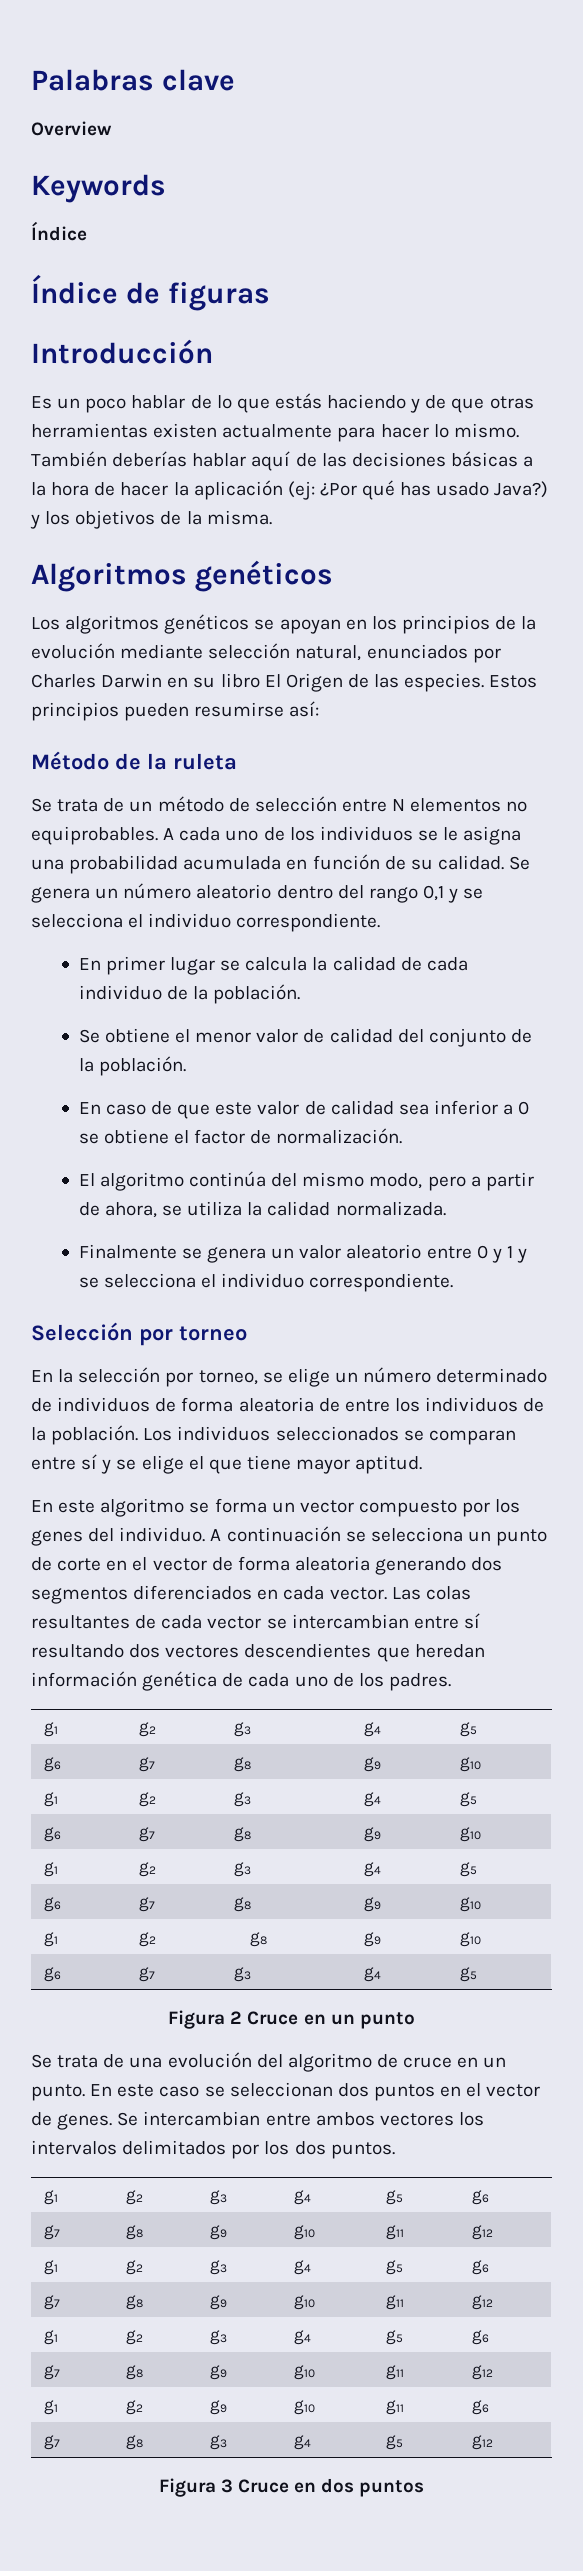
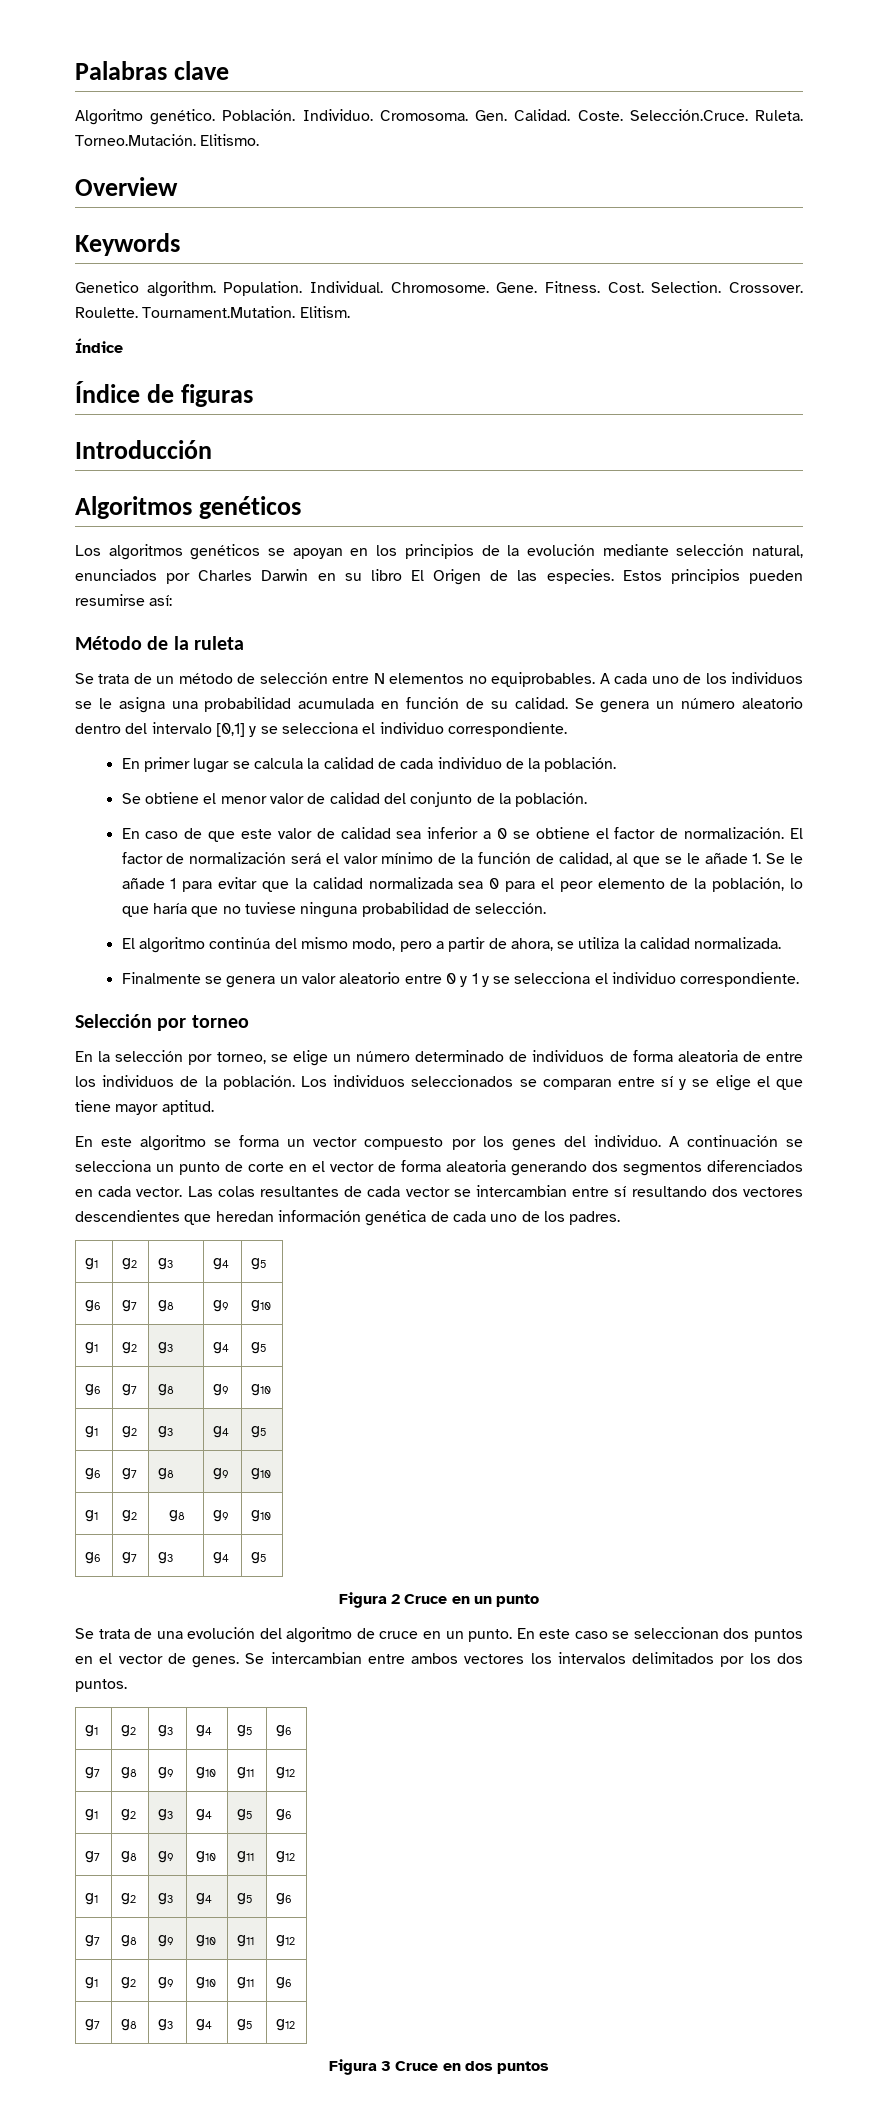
[31,121,112,136] [31,174,166,203] Overview // Keywords -> [75,109,803,125] [75,134,260,146] [75,177,178,196] [75,233,180,256] [75,281,803,297] [75,306,350,318] Algoritmo genético. Población. Individuo. Cromosoma. Gen. Calidad. Coste. Selección.Cruce. Ruleta. Torneo.Mutación. Elitismo. // Overview // Keywords // Genetico algorithm. Population. Individual. Chromosome. Gene. Fitness. Cost. Selection. Crossover. Roulette. Tournament.Mutation. Elitism.
[31,393,534,413] [31,423,519,442] [31,451,534,471] [31,480,549,500] [30,510,272,529] // Es un poco hablar de lo que estás haciendo y de que otras herramientas existen actualmente para hacer lo mismo. También deberías hablar aquí de las decisiones básicas a la hora de hacer la aplicación (ej: ¿Por qué has usado Java?) y los objetivos de la misma. -> (212, 449) none
[368,885,444,903] rango 0,1 -> [151,722,245,737] intervalo [0,1]
(403, 1136) none -> [789,828,803,839] [121,852,803,867] [121,877,803,892] [121,902,547,918] El factor de normalización será el valor mínimo de la función de calidad, al que se le añade 1. Se le añade 1 para evitar que la calidad normalizada sea 0 para el peor elemento de la población, lo que haría que no tuviese ninguna probabilidad de selección.

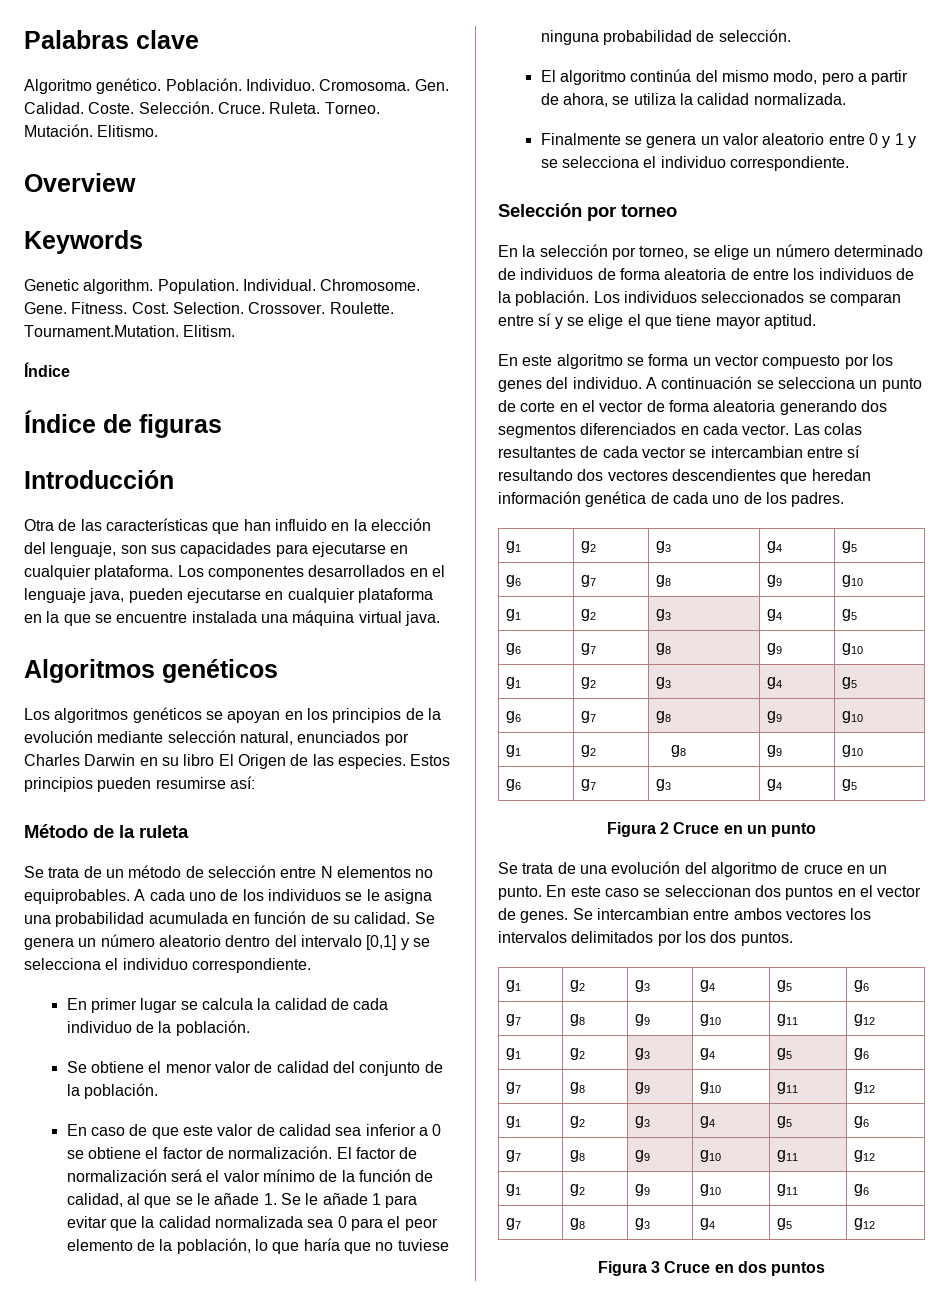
[629,109,803,121] [75,134,196,146] Selección.Cruce. Ruleta. Torneo.Mutación. -> [138,101,380,114] [24,124,93,137] Selección. Cruce. Ruleta. Torneo. Mutación.
[75,281,139,293] Genetico -> [24,279,79,291] Genetic
(212, 449) none -> [24,518,431,534] [24,542,409,557] [24,565,445,580] [24,588,433,603] [24,610,440,626] // Otra de las características que han influido en la elección del lenguaje, son sus capacidades para ejecutarse en cualquier plataforma. Los componentes desarrollados en el lenguaje java, pueden ejecutarse en cualquier plataforma en la que se encuentre instalada una máquina virtual java.

